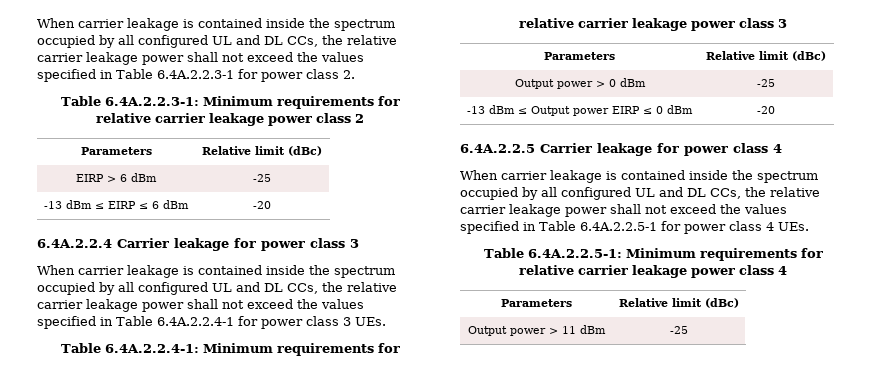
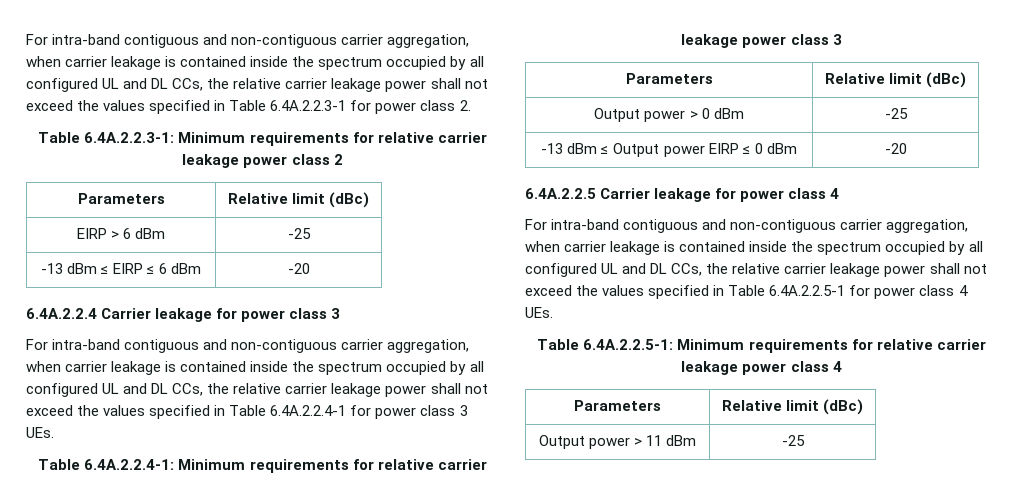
[37,18,75,28] When -> [26,34,470,48] [26,56,61,67] For intra-band contiguous and non-contiguous carrier aggregation, when
[37,265,75,275] When -> [26,339,470,353] [26,361,61,372] For intra-band contiguous and non-contiguous carrier aggregation, when
[460,170,498,180] When -> [525,219,969,233] [525,241,560,252] For intra-band contiguous and non-contiguous carrier aggregation, when

